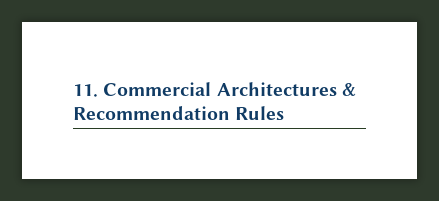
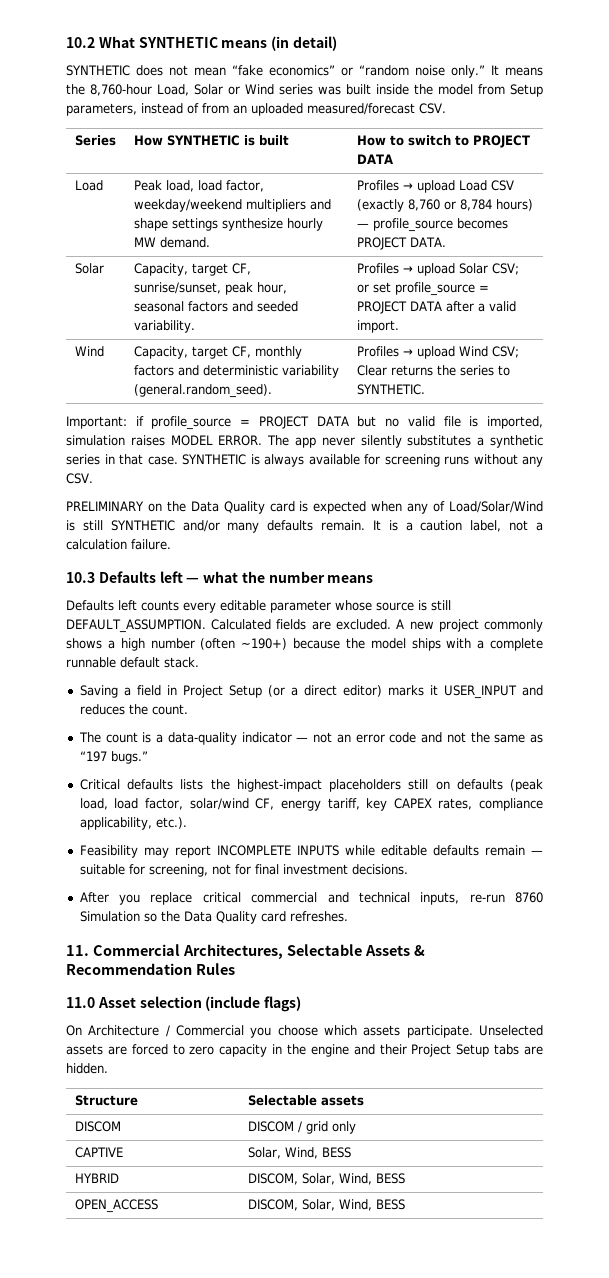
[73,82,356,97] [73,106,285,120] 11. Commercial Architectures & Recommendation Rules -> [66,36,337,51] [66,65,543,78] [66,84,543,97] [66,103,446,116] [74,135,116,146] [133,135,289,146] [356,135,530,148] [356,154,393,164] [74,180,103,191] [133,180,264,192] [133,199,331,212] [133,218,323,231] [133,237,210,248] [356,180,514,193] [356,199,533,212] [356,218,508,232] [356,237,446,250] [74,263,104,274] [133,263,251,276] [133,282,287,295] [133,301,298,312] [133,320,195,333] [356,263,519,276] [356,282,489,296] [356,301,516,314] [356,320,399,333] [74,346,104,357] [133,346,302,359] [133,365,339,378] [133,384,272,398] [356,346,519,359] [356,365,510,376] [356,384,425,395] [66,416,544,430] [66,435,544,448] [66,454,543,467] [66,473,93,484] [66,501,544,514] [66,520,544,533] [66,539,171,550] [66,571,374,583] [66,600,451,613] [66,619,543,633] [66,638,543,651] [66,657,199,668] [79,685,543,699] [79,704,188,715] [78,732,543,745] [79,751,148,764] [79,779,543,792] [79,798,543,811] [79,817,187,830] [79,845,543,858] [79,864,408,877] [79,892,543,905] [79,911,348,924] [66,944,425,959] [66,963,235,975] [66,996,302,1012] [66,1025,543,1038] [66,1044,543,1057] [66,1063,108,1074] [74,1095,138,1106] [247,1095,364,1106] [74,1121,121,1132] [247,1121,356,1134] [74,1147,123,1158] [247,1147,351,1159] [74,1173,119,1183] [247,1173,405,1185] [74,1199,158,1213] [247,1199,405,1211] 10.2 What SYNTHETIC means (in detail) // SYNTHETIC does not mean “fake economics” or “random noise only.” It means the 8,760-hour Load, Solar or Wind series was built inside the model from Setup parameters, instead of from an uploaded measured/forecast CSV. // Series | How SYNTHETIC is built | How to switch to PROJECT DATA // Load | Peak load, load factor, weekday/weekend multipliers and shape settings synthesize hourly MW demand. | Profiles → upload Load CSV (exactly 8,760 or 8,784 hours) — profile_source becomes PROJECT DATA. // Solar | Capacity, target CF, sunrise/sunset, peak hour, seasonal factors and seeded variability. | Profiles → upload Solar CSV; or set profile_source = PROJECT DATA after a valid import. // Wind | Capacity, target CF, monthly factors and deterministic variability (general.random_seed). | Profiles → upload Wind CSV; Clear returns the series to SYNTHETIC. // Important: if profile_source = PROJECT DATA but no valid file is imported, simulation raises MODEL ERROR. The app never silently substitutes a synthetic series in that case. SYNTHETIC is always available for screening runs without any CSV. // PRELIMINARY on the Data Quality card is expected when any of Load/Solar/Wind is still SYNTHETIC and/or many defaults remain. It is a caution label, not a calculation failure. // 10.3 Defaults left — what the number means // Defaults left counts every editable parameter whose source is still DEFAULT_ASSUMPTION. Calculated fields are excluded. A new project commonly shows a high number (often ~190+) because the model ships with a complete runnable default stack. // Saving a field in Project Setup (or a direct editor) marks it USER_INPUT and reduces the count. // The count is a data-quality indicator — not an error code and not the same as “197 bugs.” // Critical defaults lists the highest-impact placeholders still on defaults (peak load, load factor, solar/wind CF, energy tariff, key CAPEX rates, compliance applicability, etc.). // Feasibility may report INCOMPLETE INPUTS while editable defaults remain — suitable for screening, not for final investment decisions. // After you replace critical commercial and technical inputs, re-run 8760 Simulation so the Data Quality card refreshes. // 11. Commercial Architectures, Selectable Assets & Recommendation Rules // 11.0 Asset selection (include flags) // On Architecture / Commercial you choose which assets participate. Unselected assets are forced to zero capacity in the engine and their Project Setup tabs are hidden. // Structure | Selectable assets // DISCOM | DISCOM / grid only // CAPTIVE | Solar, Wind, BESS // HYBRID | DISCOM, Solar, Wind, BESS // OPEN_ACCESS | DISCOM, Solar, Wind, BESS

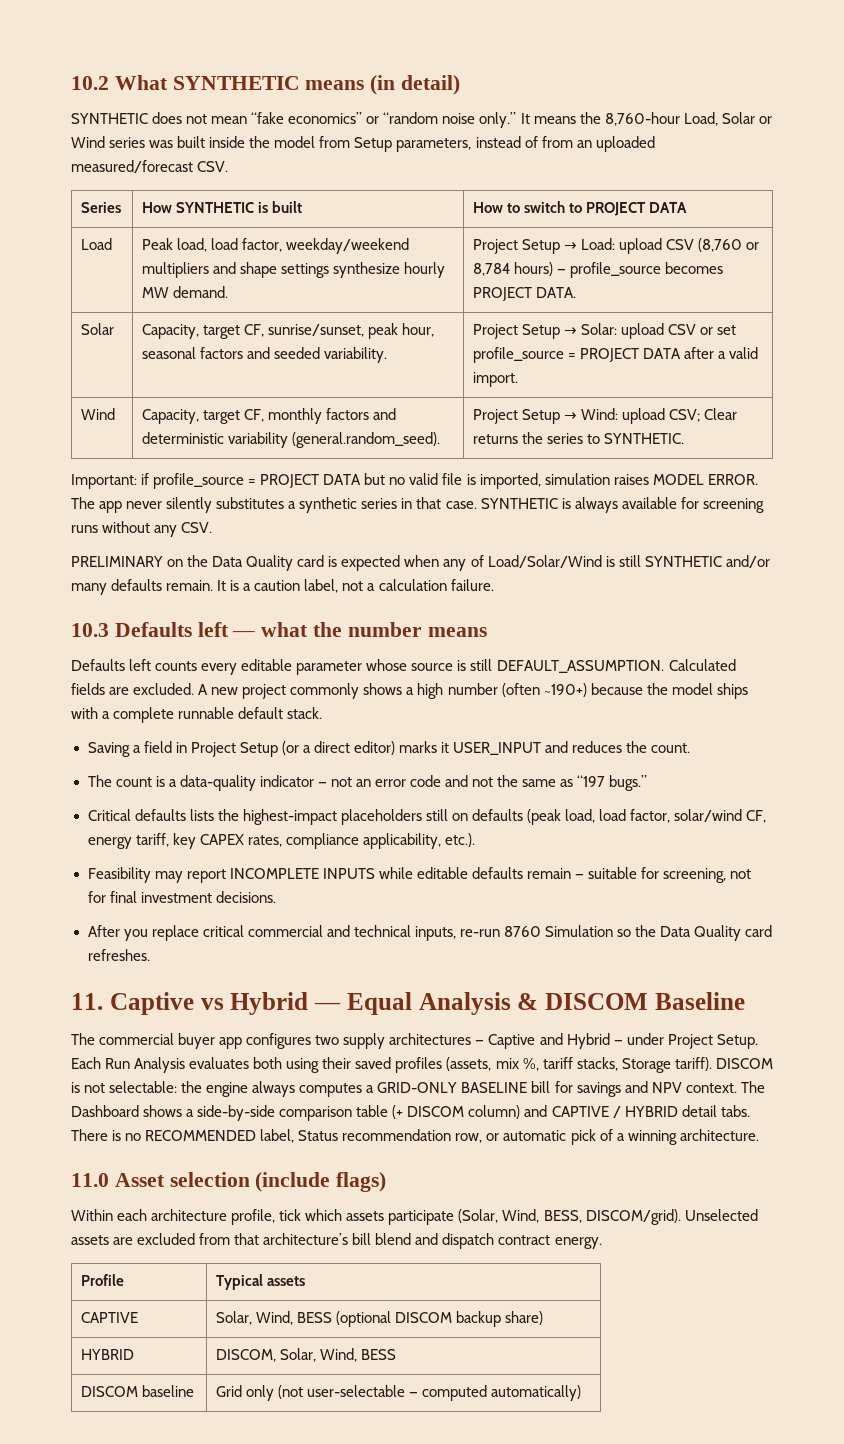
[356,180,514,193] [356,199,440,212] Profiles → upload Load CSV (exactly 8,760 -> [473,238,743,254] Project Setup → Load: upload CSV (8,760
[356,263,519,276] Profiles → upload Solar CSV; -> [473,323,697,339] Project Setup → Solar: upload CSV
[356,346,488,359] Profiles → upload Wind -> [473,408,666,424] Project Setup → Wind: upload
[92,944,425,959] [66,963,235,975] Commercial Architectures, Selectable Assets & Recommendation Rules -> [109,992,745,1015] [71,1033,758,1049] [71,1057,773,1073] [71,1081,765,1097] [71,1105,750,1121] [71,1129,759,1145] Captive vs Hybrid — Equal Analysis & DISCOM Baseline // The commercial buyer app configures two supply architectures — Captive and Hybrid — under Project Setup. Each Run Analysis evaluates both using their saved profiles (assets, mix %, tariff stacks, Storage tariff). DISCOM is not selectable: the engine always computes a GRID-ONLY BASELINE bill for savings and NPV context. The Dashboard shows a side-by-side comparison table (+ DISCOM column) and CAPTIVE / HYBRID detail tabs. There is no RECOMMENDED label, Status recommendation row, or automatic pick of a winning architecture.
[66,1025,543,1038] [66,1044,543,1057] [66,1063,108,1074] [74,1095,138,1106] [247,1095,364,1106] [74,1121,121,1132] [247,1121,356,1134] On Architecture / Commercial you choose which assets participate. Unselected assets are forced to zero capacity in the engine and their Project Setup tabs are hidden. // Structure | Selectable assets // DISCOM | DISCOM / grid only -> [71,1209,758,1225] [71,1233,602,1249] [81,1274,125,1286] [216,1274,306,1290] Within each architecture profile, tick which assets participate (Solar, Wind, BESS, DISCOM/grid). Unselected assets are excluded from that architecture’s bill blend and dispatch contract energy. // Profile | Typical assets
(351, 1152) none -> [336,1311,544,1327] (optional DISCOM backup share)
[74,1199,158,1213] [247,1199,405,1211] OPEN_ACCESS | DISCOM, Solar, Wind, BESS -> [81,1385,195,1397] [216,1385,582,1401] DISCOM baseline | Grid only (not user-selectable — computed automatically)

